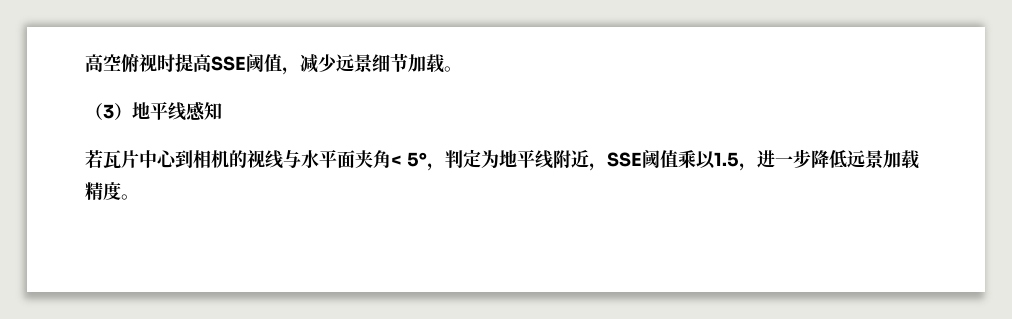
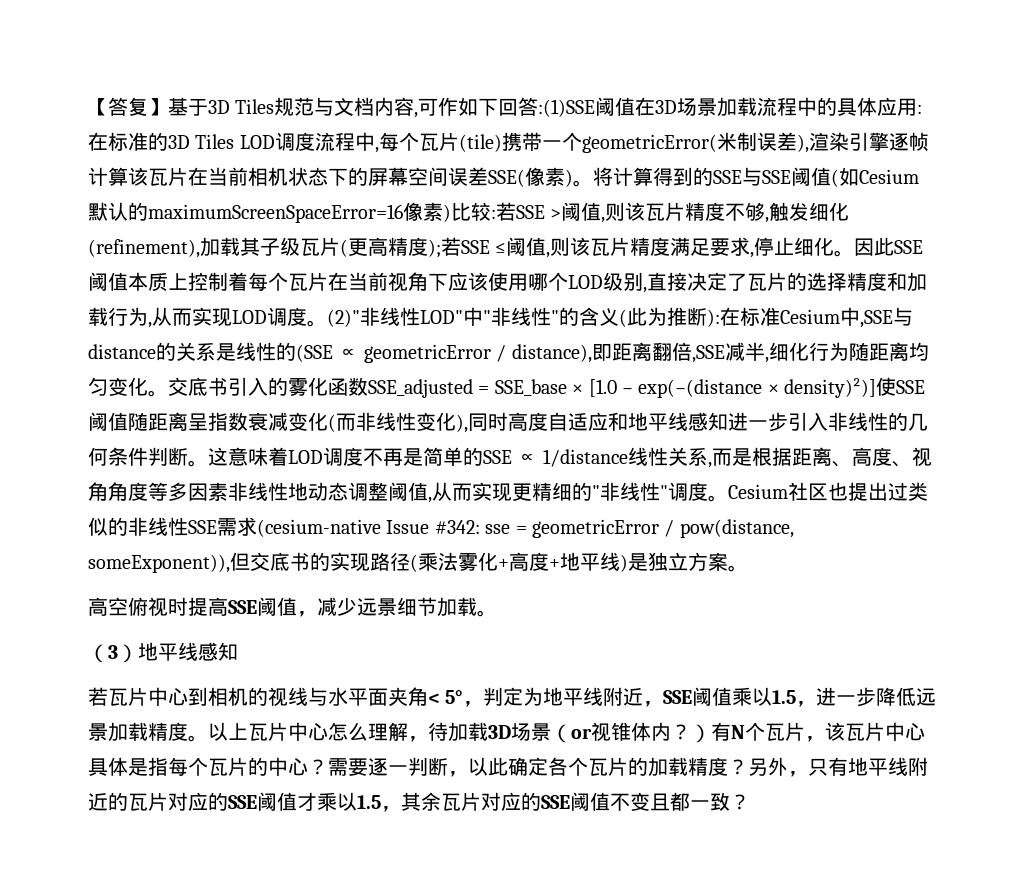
(85, 63) none -> [88,97,923,118] [88,132,929,153] [88,167,919,187] [88,202,850,223] [88,237,924,258] [88,272,927,293] [88,307,913,328] [88,342,929,363] [88,377,926,398] [88,412,928,433] [88,447,932,468] [88,482,928,503] [88,517,794,538] [88,552,748,573] 【答复】基于3D Tiles规范与文档内容,可作如下回答:(1)SSE阈值在3D场景加载流程中的具体应用:在标准的3D Tiles LOD调度流程中,每个瓦片(tile)携带一个geometricError(米制误差),渲染引擎逐帧计算该瓦片在当前相机状态下的屏幕空间误差SSE(像素)。将计算得到的SSE与SSE阈值(如Cesium默认的maximumScreenSpaceError=16像素)比较:若SSE >阈值,则该瓦片精度不够,触发细化(refinement),加载其子级瓦片(更高精度);若SSE ≤阈值,则该瓦片精度满足要求,停止细化。因此SSE阈值本质上控制着每个瓦片在当前视角下应该使用哪个LOD级别,直接决定了瓦片的选择精度和加载行为,从而实现LOD调度。(2)"非线性LOD"中"非线性"的含义(此为推断):在标准Cesium中,SSE与distance的关系是线性的(SSE ∝ geometricError / distance),即距离翻倍,SSE减半,细化行为随距离均匀变化。交底书引入的雾化函数SSE_adjusted = SSE_base × [1.0 − exp(−(distance × density)²)]使SSE阈值随距离呈指数衰减变化(而非线性变化),同时高度自适应和地平线感知进一步引入非线性的几何条件判断。这意味着LOD调度不再是简单的SSE ∝ 1/distance线性关系,而是根据距离、高度、视角角度等多因素非线性地动态调整阈值,从而实现更精细的"非线性"调度。Cesium社区也提出过类似的非线性SSE需求(cesium-native Issue #342: sse = geometricError / pow(distance, someExponent)),但交底书的实现路径(乘法雾化+高度+地平线)是独立方案。 //
(139, 197) none -> [208,722,925,743] [88,757,928,777] [88,792,750,812] 以上瓦片中心怎么理解，待加载3D场景（or视锥体内？）有N个瓦片，该瓦片中心具体是指每个瓦片的中心？需要逐一判断，以此确定各个瓦片的加载精度？另外，只有地平线附近的瓦片对应的SSE阈值才乘以1.5，其余瓦片对应的SSE阈值不变且都一致？

